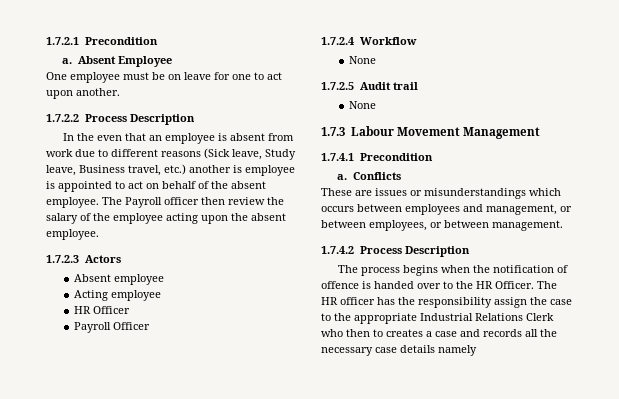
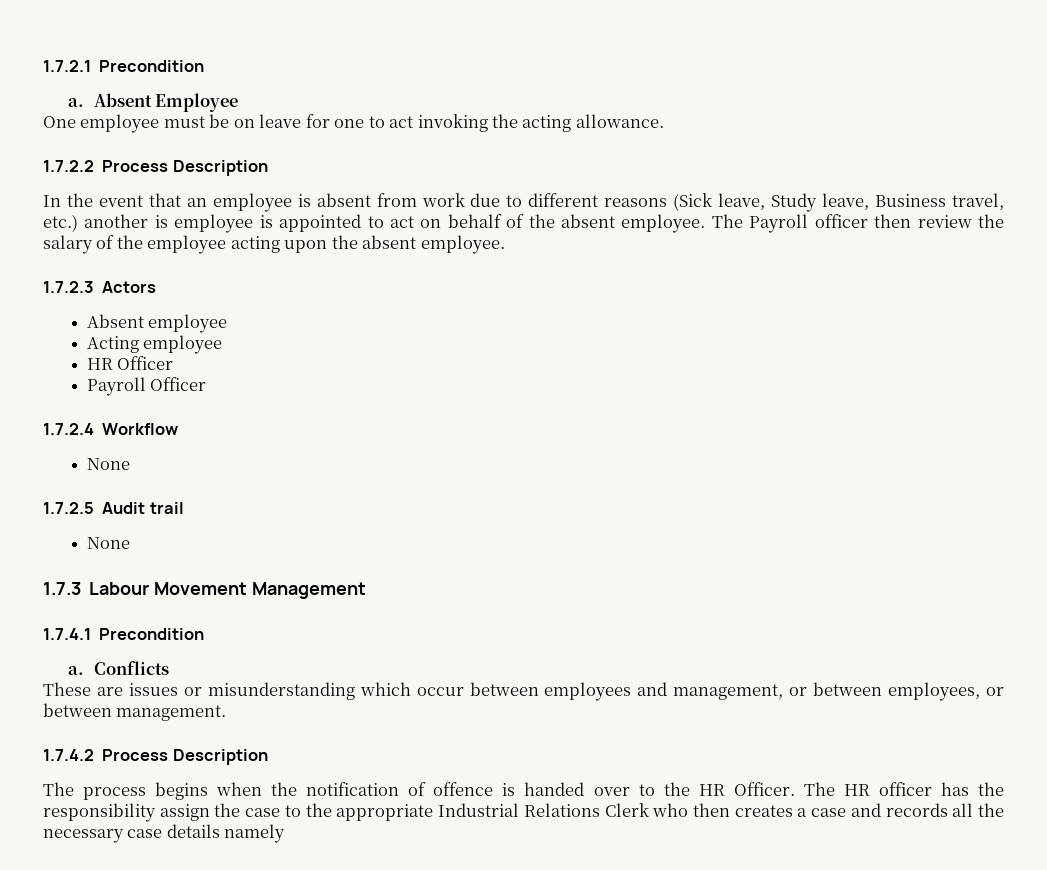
[46,88,120,99] upon another. -> [417,114,664,132] invoking the acting allowance.
[97,135,123,141] even -> [98,195,143,207] event
[424,188,561,199] [321,206,354,212] misunderstandings which occurs -> [207,682,464,700] misunderstanding which occur
[373,329,383,337] to -> (730, 810) none

